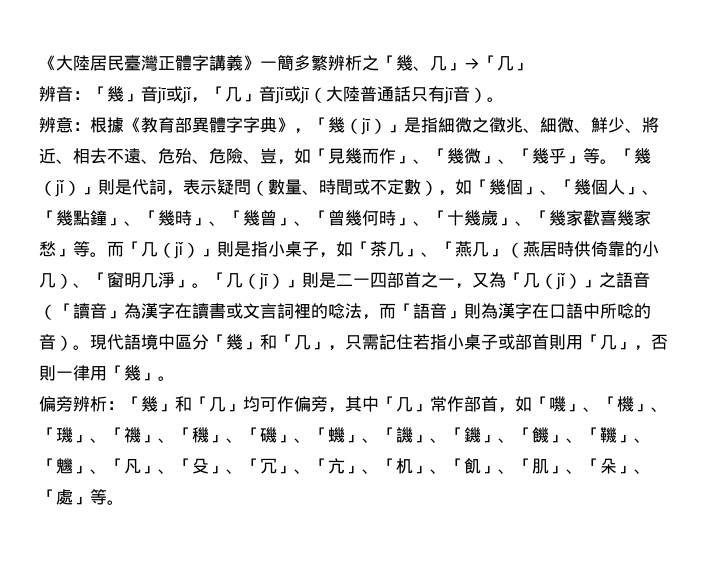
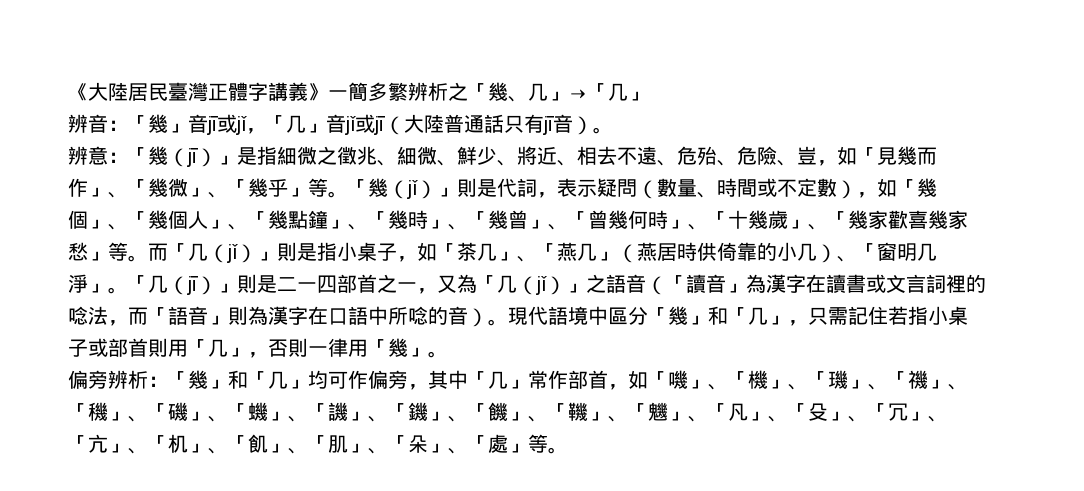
[90,117,311,134] 根據《教育部異體字字典》， -> (128, 157) none

